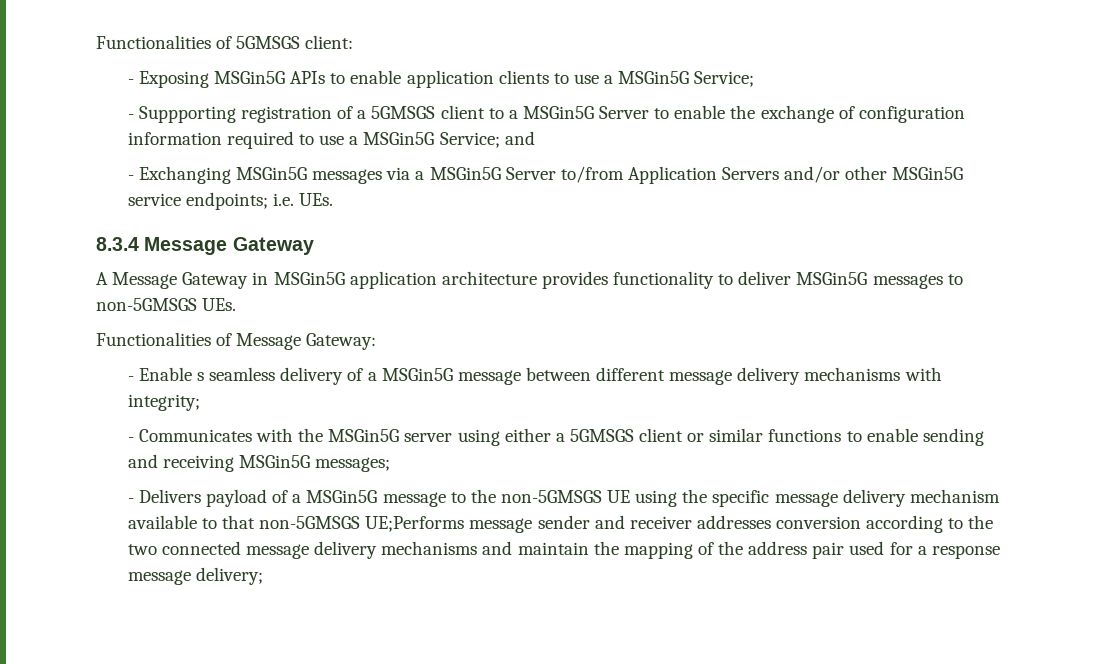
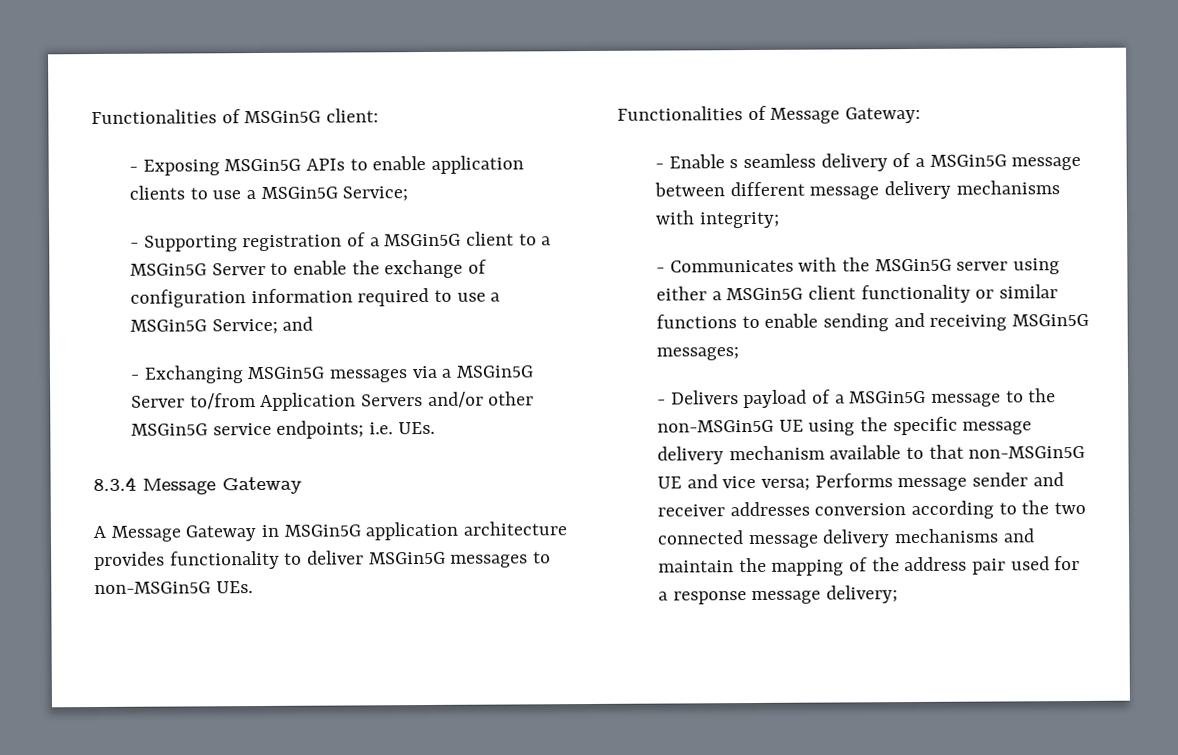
[96,35,301,49] Functionalities of 5GMSGS -> [91,109,322,125] Functionalities of MSGin5G
[138,106,236,123] Suppporting -> [143,235,238,252] Supporting
[371,106,436,119] 5GMSGS -> [384,233,462,247] MSGin5G
[96,298,197,311] non-5GMSGS -> [94,581,211,595] non-MSGin5G
[569,428,684,442] 5GMSGS client -> [726,284,971,304] MSGin5G client functionality
[500,490,602,503] non-5GMSGS -> [657,419,775,433] non-MSGin5G
[259,516,465,532] non-5GMSGS UE;Performs -> [968,445,1086,459] [657,473,893,491] non-MSGin5G UE and vice versa; Performs

